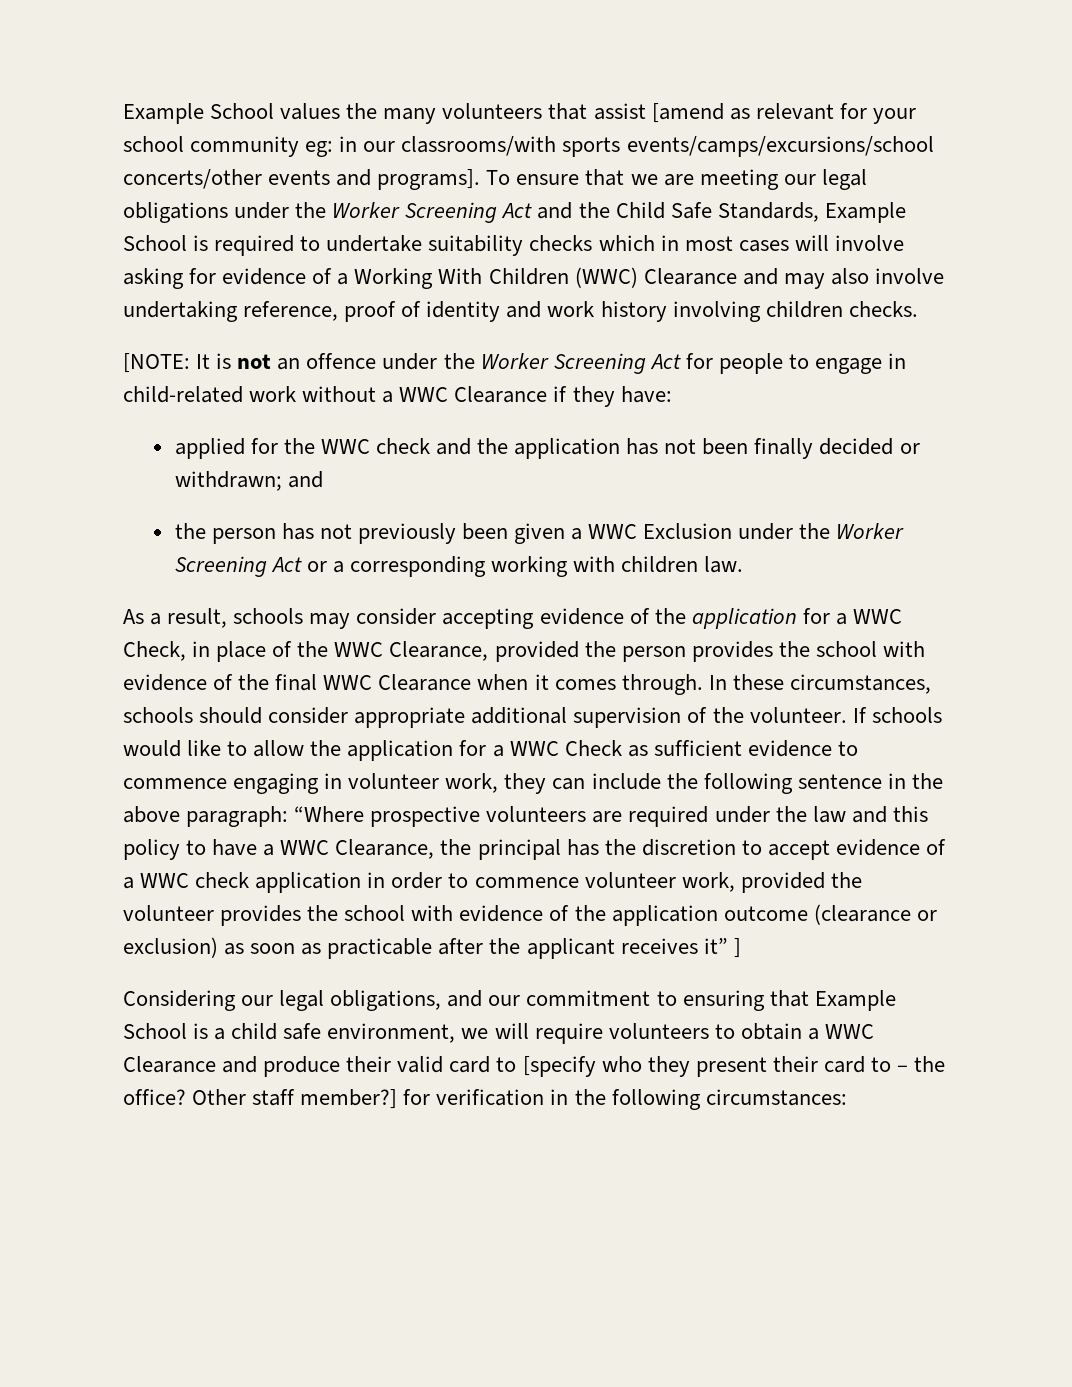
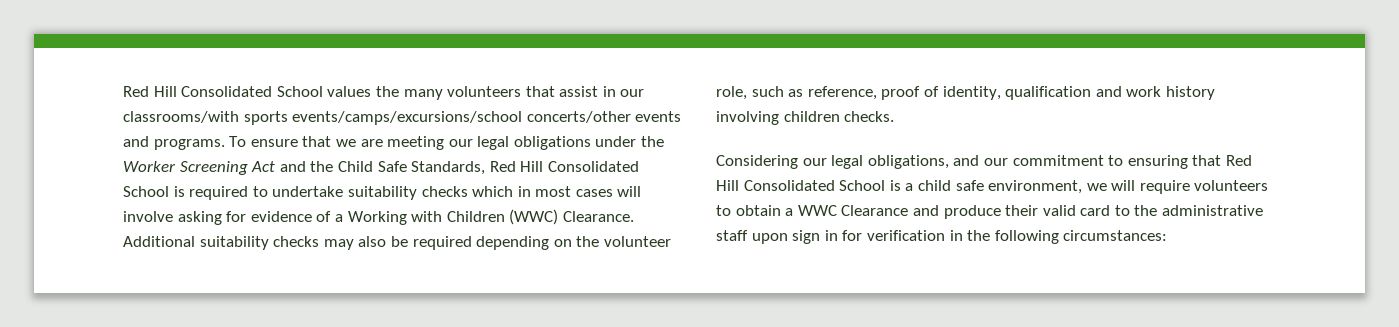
[123,103,204,124] Example -> [123,86,273,97] Red Hill Consolidated
[651,103,916,124] [123,136,334,157] [amend as relevant for your school community eg: -> (599, 91) none
[377,169,481,190] programs]. -> [153,139,225,150] programs.
[824,202,906,223] Example -> [489,161,639,172] Red Hill Consolidated
[438,268,483,284] With -> [411,211,443,222] with
[643,268,944,289] [123,301,238,322] Clearance and may also involve undertaking -> [562,211,634,222] [123,236,671,250] [716,86,804,100] Clearance. Additional suitability checks may also be required depending on the volunteer role, such as
[426,301,501,322] identity -> [942,86,1092,100] identity, qualification
[123,353,907,374] [123,386,672,407] [174,438,920,459] [174,471,323,491] [174,523,905,544] [174,556,744,577] [123,608,902,629] [123,641,925,662] [123,674,931,695] [123,707,942,728] [123,740,858,761] [123,773,943,794] [123,806,928,827] [123,839,947,860] [123,872,862,893] [123,904,937,926] [123,937,741,959] // [NOTE: It is not an offence under the Worker Screening Act for people to engage in child-related work without a WWC Clearance if they have: // applied for the WWC check and the application has not been finally decided or withdrawn; and // the person has not previously been given a WWC Exclusion under the Worker Screening Act or a corresponding working with children law. // As a result, schools may consider accepting evidence of the application for a WWC Check, in place of the WWC Clearance, provided the person provides the school with evidence of the final WWC Clearance when it comes through. In these circumstances, schools should consider appropriate additional supervision of the volunteer. If schools would like to allow the application for a WWC Check as sufficient evidence to commence engaging in volunteer work, they can include the following sentence in the above paragraph: “Where prospective volunteers are required under the law and this policy to have a WWC Clearance, the principal has the discretion to accept evidence of a WWC check application in order to commence volunteer work, provided the volunteer provides the school with evidence of the application outcome (clearance or exclusion) as soon as practicable after the applicant receives it” ] -> (895, 116) none
[814,990,896,1011] Example -> [1225,155,1252,166] [716,180,835,191] Red Hill Consolidated
[522,1056,946,1077] [123,1089,398,1109] [specify who they present their card to – the office? Other staff member?] -> [1134,205,1264,216] [716,230,838,244] the administrative staff upon sign in

